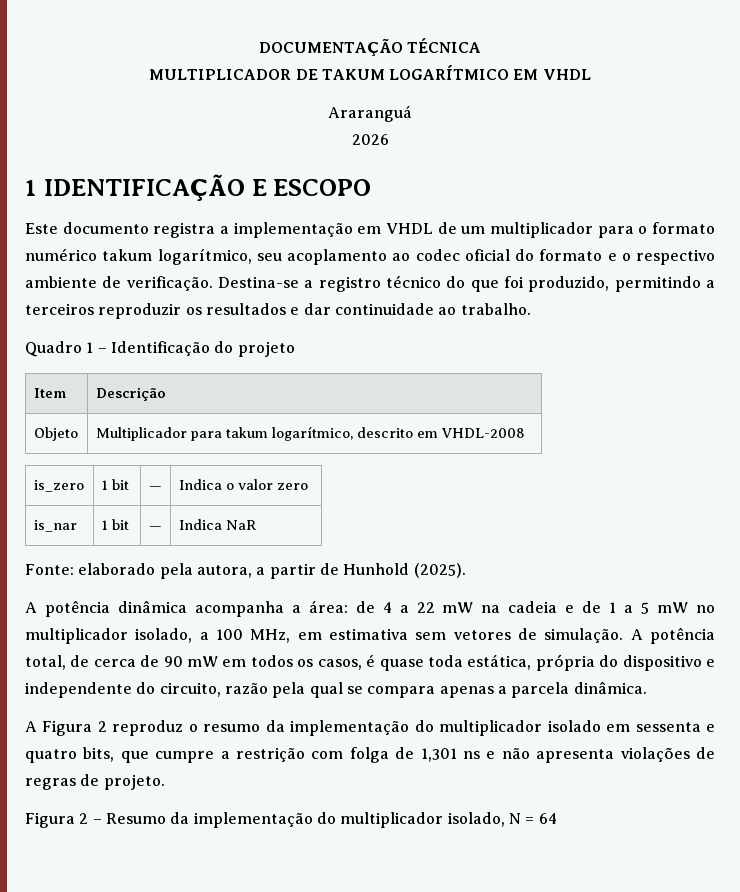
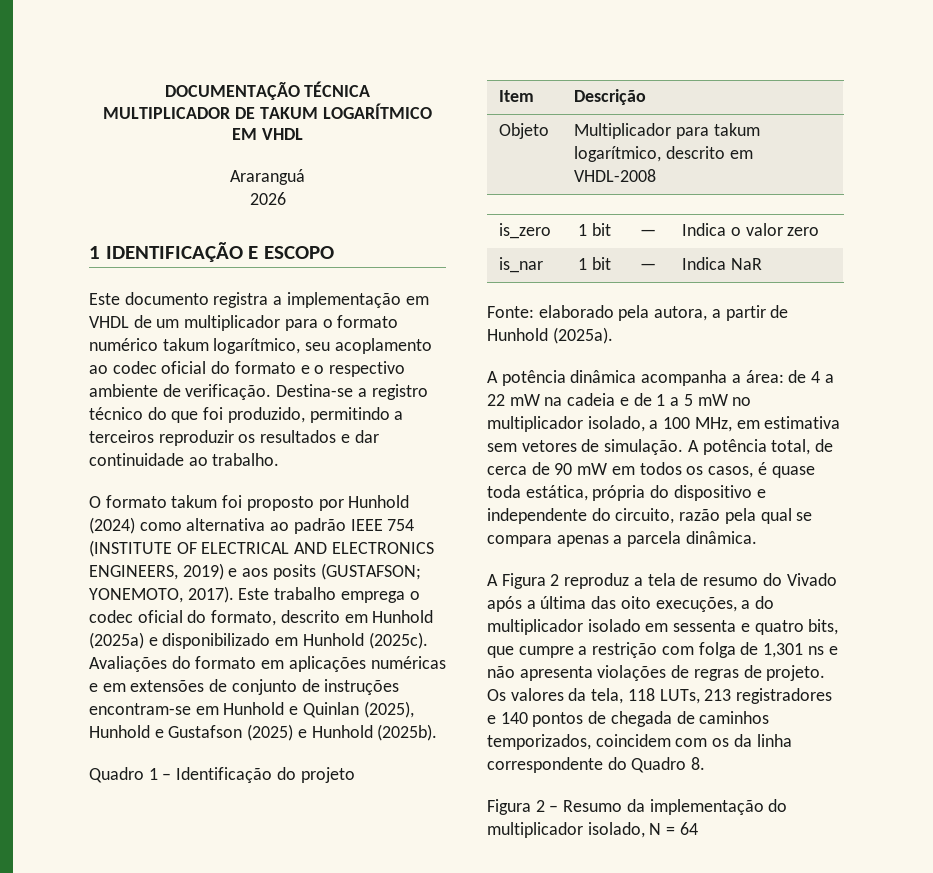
(531, 309) none -> [89,495,410,511] [89,517,415,534] [89,540,434,557] [89,563,421,580] [89,586,420,603] [89,610,434,626] [89,632,428,649] [89,656,446,672] [89,679,400,695] [89,701,414,718] [89,724,438,741] // O formato takum foi proposto por Hunhold (2024) como alternativa ao padrão IEEE 754 (INSTITUTE OF ELECTRICAL AND ELECTRONICS ENGINEERS, 2019) e aos posits (GUSTAFSON; YONEMOTO, 2017). Este trabalho emprega o codec oficial do formato, descrito em Hunhold (2025a) e disponibilizado em Hunhold (2025c). Avaliações do formato em aplicações numéricas e em extensões de conjunto de instruções encontram-se em Hunhold e Quinlan (2025), Hunhold e Gustafson (2025) e Hunhold (2025b).
[413,563,466,578] (2025). -> [552,327,613,344] (2025a).
[188,720,410,736] o resumo da implementação -> [633,573,837,586] [487,596,751,612] a tela de resumo do Vivado após a última das oito execuções, a
(165, 782) none -> [487,688,833,704] [487,711,770,727] [487,734,792,750] [487,757,706,773] Os valores da tela, 118 LUTs, 213 registradores e 140 pontos de chegada de caminhos temporizados, coincidem com os da linha correspondente do Quadro 8.

